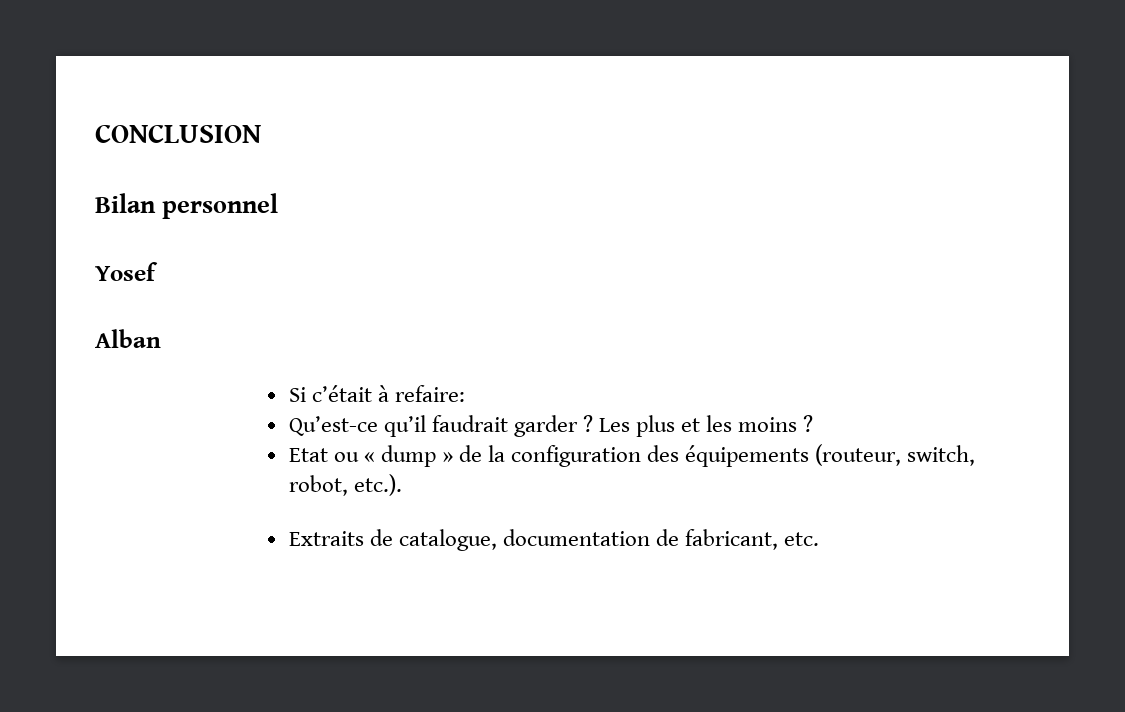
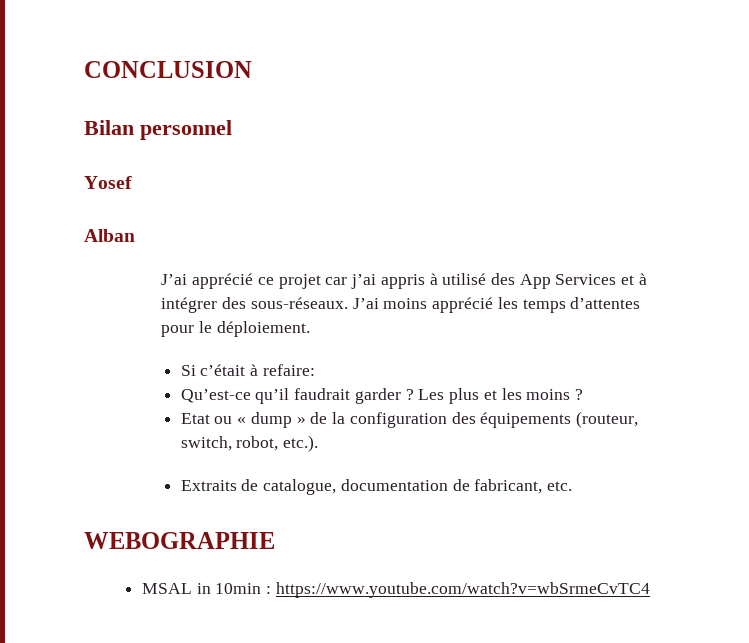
(161, 338) none -> [161,273,647,289] [161,297,641,313] [161,321,310,337] // J’ai apprécié ce projet car j’ai appris à utilisé des App Services et à intégrer des sous-réseaux. J’ai moins apprécié les temps d’attentes pour le déploiement.
(820, 539) none -> [84,532,275,549] [141,582,650,598] // WEBOGRAPHIE // MSAL in 10min : https://www.youtube.com/watch?v=wbSrmeCvTC4

